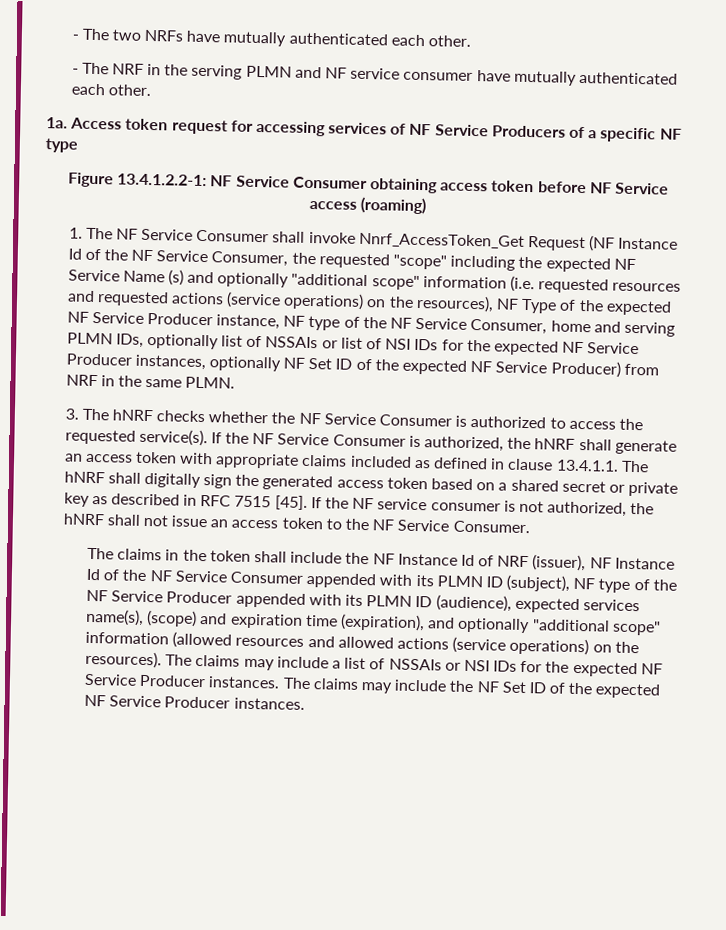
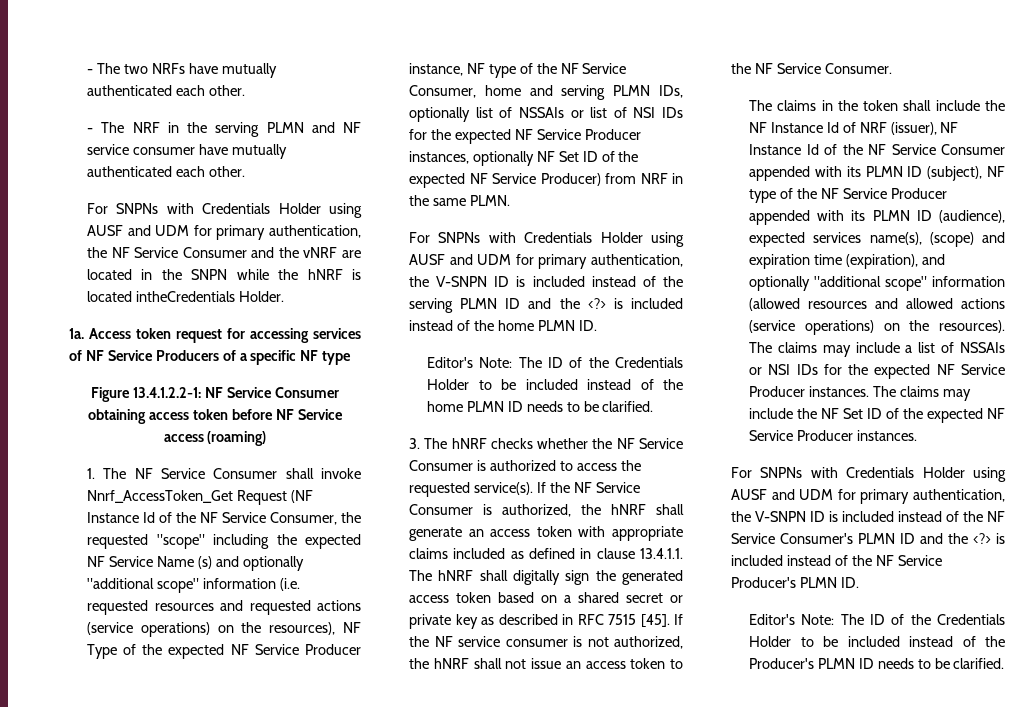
(151, 90) none -> [86,203,362,218] [86,225,361,240] [86,247,361,258] [86,269,361,280] [86,291,284,302] // For SNPNs with Credentials Holder using AUSF and UDM for primary authentication, the NF Service Consumer and the vNRF are located in the SNPN while the hNRF is located intheCredentials Holder.
(236, 382) none -> [408,232,684,247] [408,254,683,269] [408,276,683,287] [408,298,683,313] [408,320,597,331] [426,357,683,368] [426,379,683,390] [426,401,654,412] // For SNPNs with Credentials Holder using AUSF and UDM for primary authentication, the V-SNPN ID is included instead of the serving PLMN ID and the <?> is included instead of the home PLMN ID. // Editor's Note: The ID of the Credentials Holder to be included instead of the home PLMN ID needs to be clarified.
(305, 703) none -> [730,467,1006,482] [730,489,1005,504] [730,511,1005,522] [730,533,1005,544] [730,555,942,566] [730,577,859,588] [748,614,1005,625] [748,636,1005,647] [748,658,1005,669] // For SNPNs with Credentials Holder using AUSF and UDM for primary authentication, the V-SNPN ID is included instead of the NF Service Consumer's PLMN ID and the <?> is included instead of the NF Service Producer's PLMN ID. // Editor's Note: The ID of the Credentials Holder to be included instead of the Producer's PLMN ID needs to be clarified.

